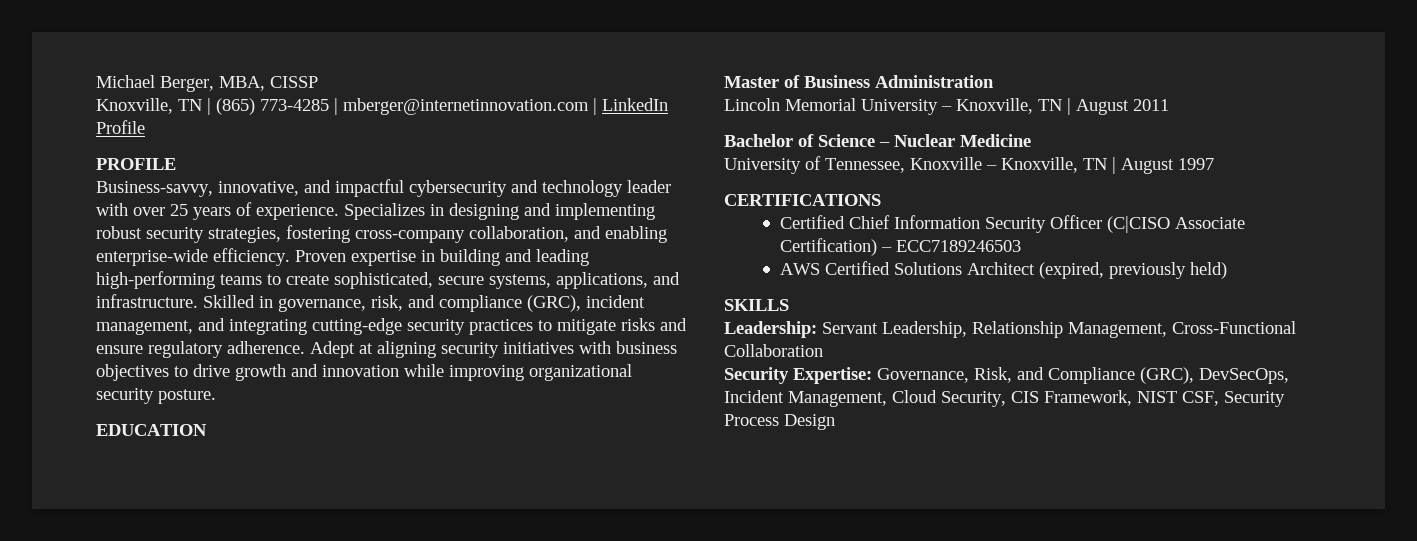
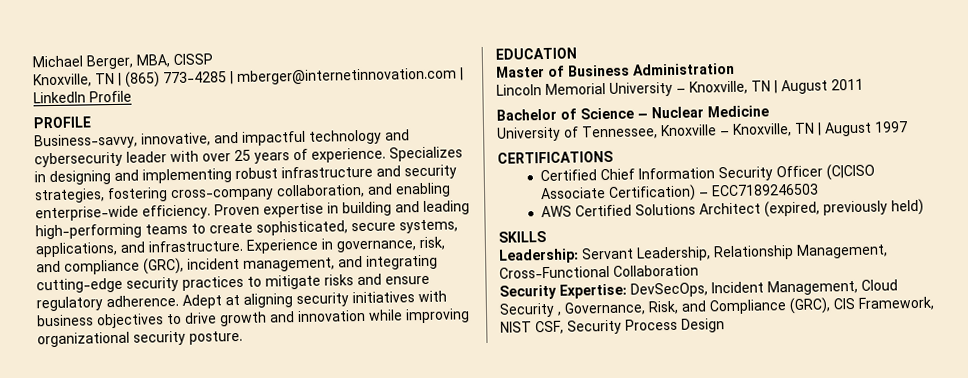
[409,180,623,197] cybersecurity and technology -> [309,129,410,145] [34,151,123,168] technology and cybersecurity
(142, 232) none -> [281,165,401,179] infrastructure and
[203,295,255,308] Skilled -> [246,238,319,254] Experience
(872, 375) none -> [630,279,898,298] [499,302,562,318] DevSecOps, Incident Management, Cloud Security ,
[1199,368,1289,384] [724,390,1006,407] DevSecOps, Incident Management, Cloud Security, -> (831, 306) none

